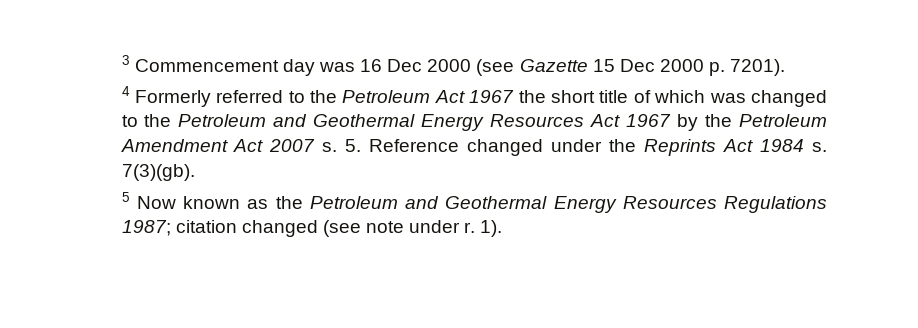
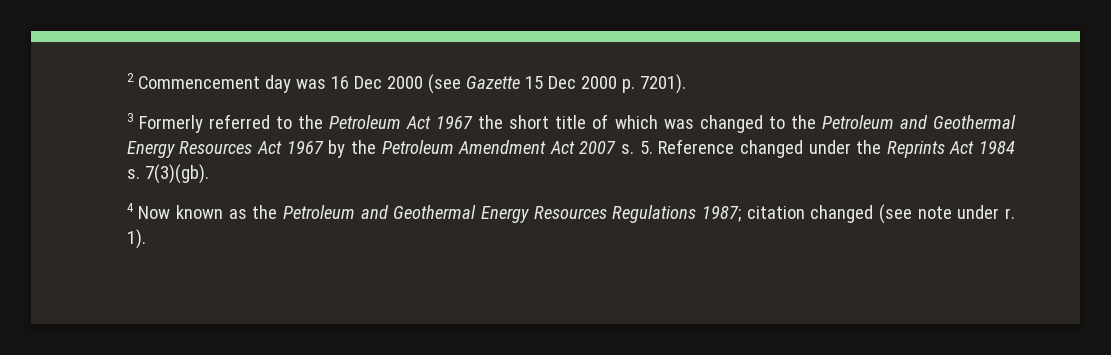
[121,55,130,65] 3 -> [126,73,134,82] 2
[121,86,130,96] 4 -> [126,113,133,122] 3
[121,192,130,202] 5 -> [126,203,134,212] 4

